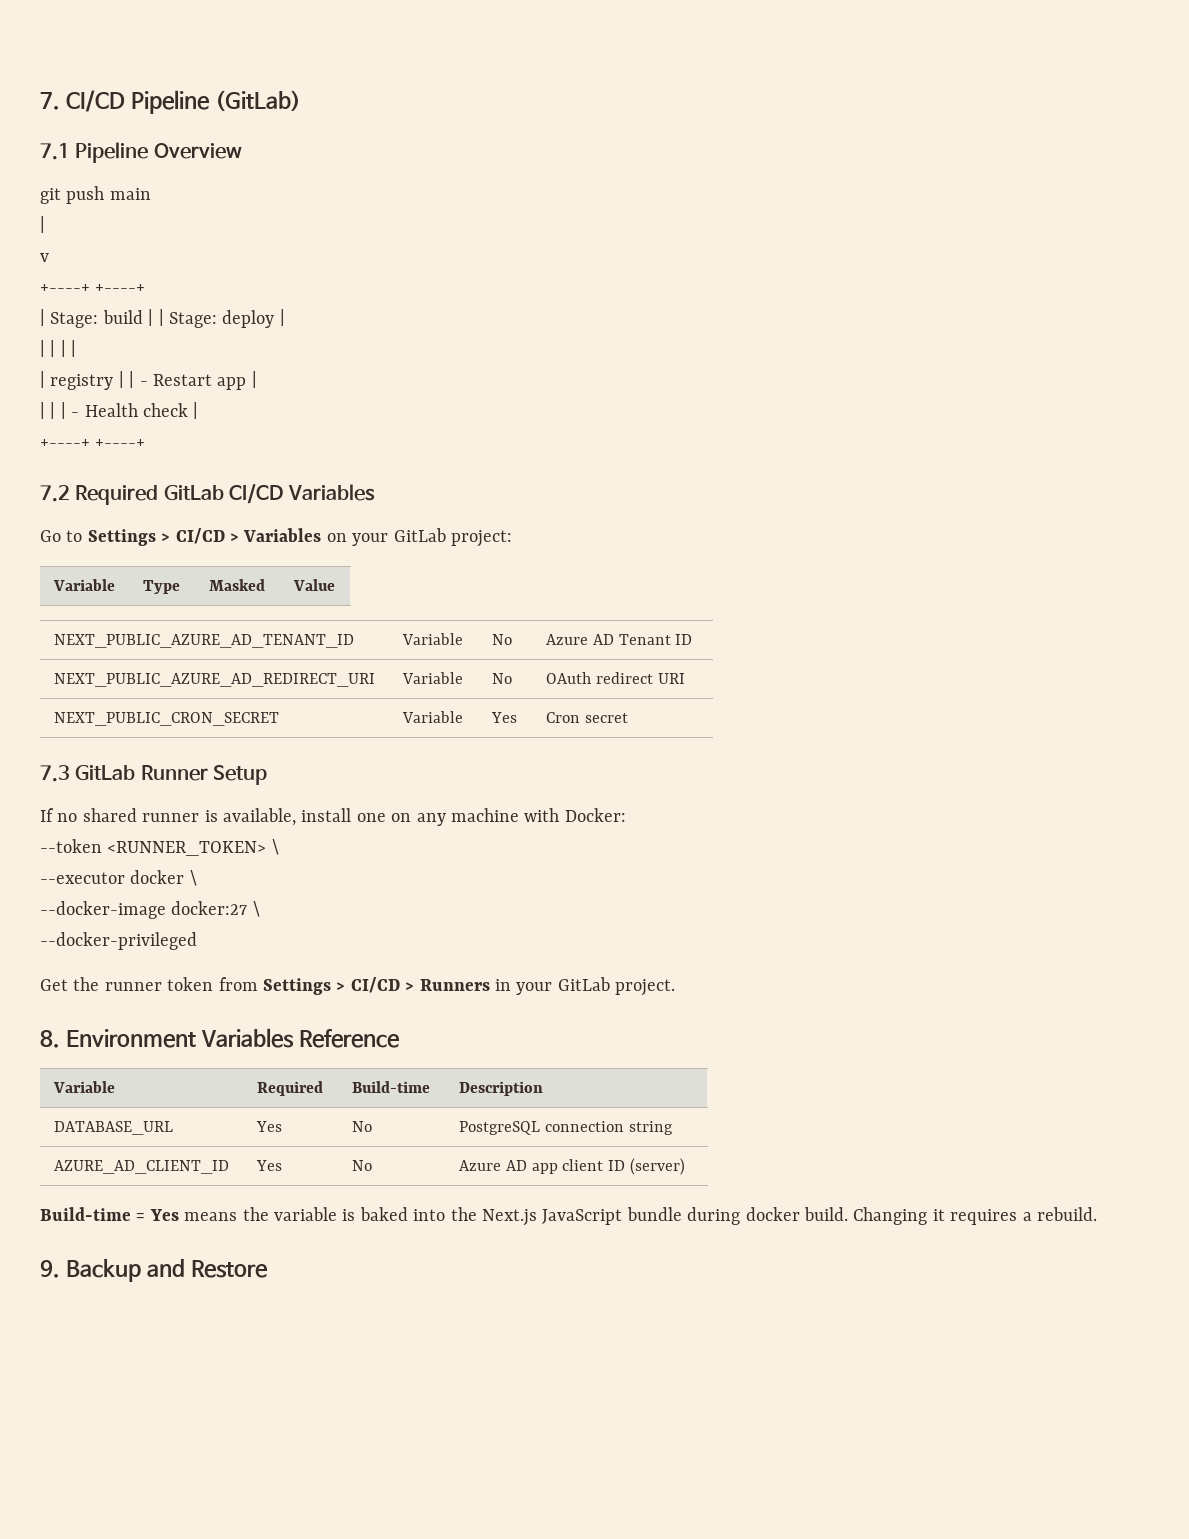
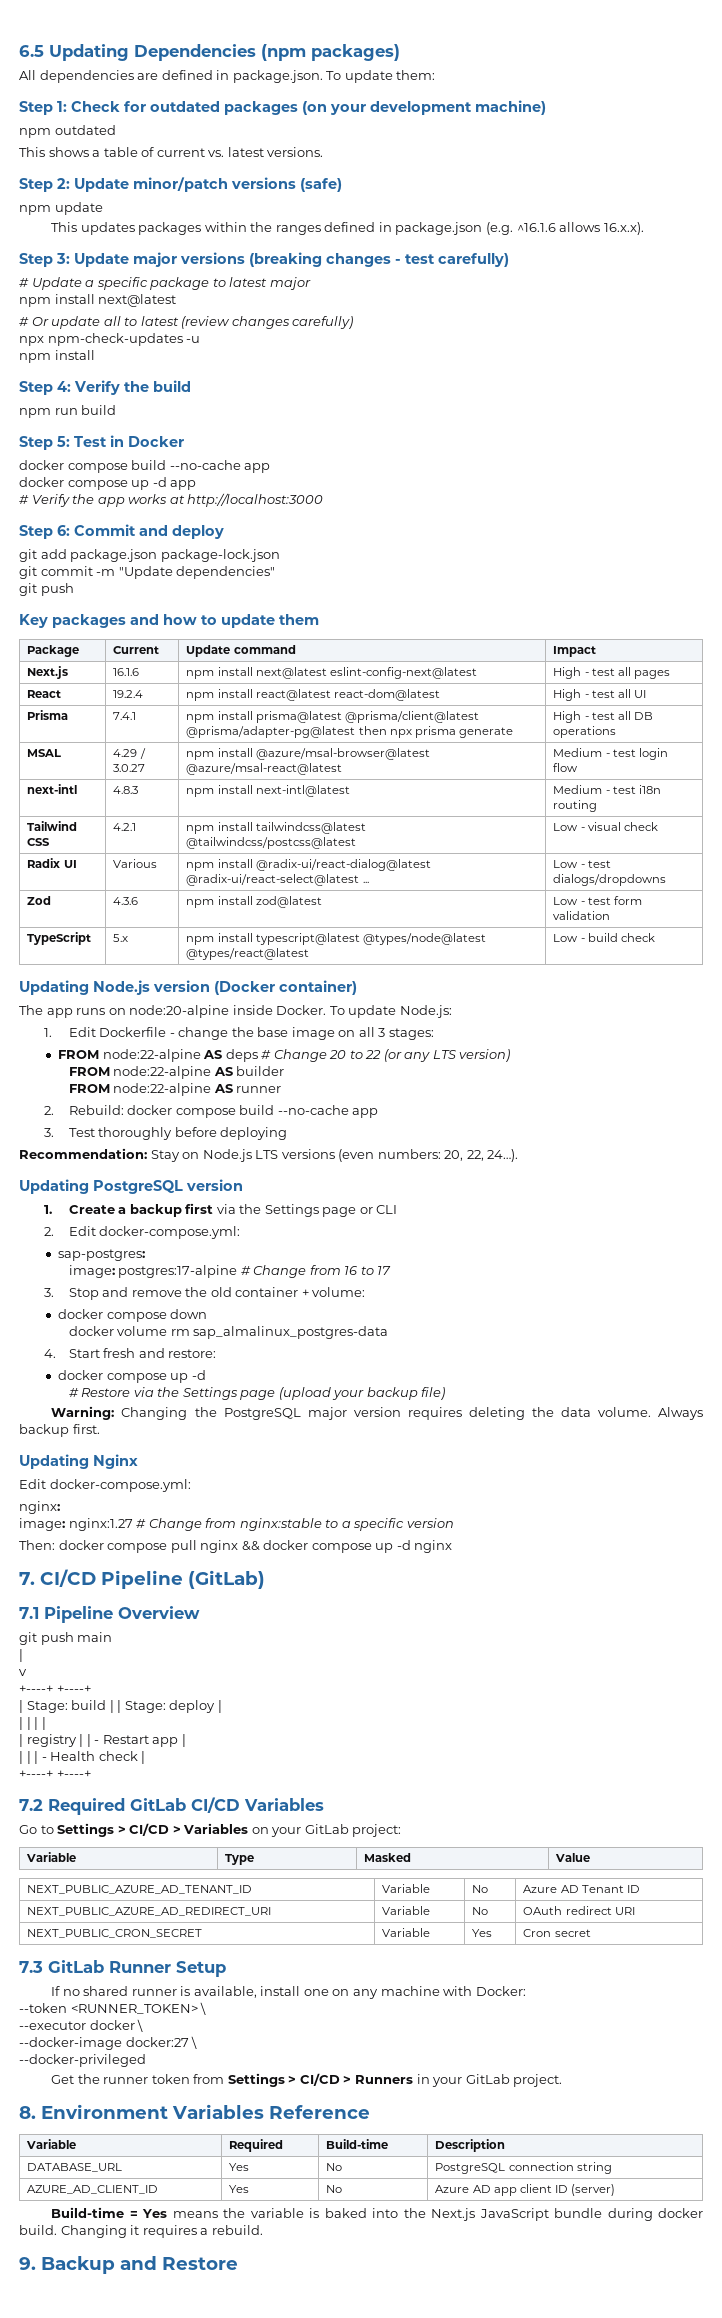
(40, 101) none -> [19,44,400,61] [19,70,436,83] [19,100,546,115] [19,125,116,138] [19,147,324,157] [19,177,342,192] [19,202,103,215] [51,222,644,235] [19,252,509,267] [19,277,311,290] [19,294,177,307] [19,316,354,329] [19,333,201,346] [19,350,95,363] [19,380,191,395] [19,405,117,418] [19,435,184,450] [19,460,271,473] [19,477,197,490] [19,493,324,507] [19,524,224,539] [19,549,280,562] [19,566,276,579] [19,583,74,596] [19,614,319,628] [27,645,80,657] [113,646,160,654] [186,645,296,657] [553,646,597,657] [27,666,69,679] [113,668,140,676] [186,667,477,679] [553,667,670,679] [27,690,62,698] [113,690,144,698] [186,689,440,701] [553,689,646,701] [27,710,69,720] [113,712,137,720] [186,711,479,723] [186,726,513,738] [553,711,653,723] [553,726,617,738] [27,749,62,757] [113,748,146,759] [113,764,146,772] [186,748,430,760] [186,763,343,775] [553,748,668,760] [553,763,579,772] [27,784,78,794] [113,786,139,794] [186,785,350,797] [553,785,661,794] [553,800,598,812] [27,821,78,831] [27,838,51,846] [113,823,137,831] [186,822,366,834] [186,837,357,849] [553,822,658,831] [27,858,77,868] [113,859,158,868] [186,859,431,871] [186,874,369,886] [553,860,611,868] [553,874,667,886] [27,896,52,905] [113,897,139,905] [186,896,322,908] [553,896,642,905] [553,911,611,920] [27,932,92,945] [113,934,129,942] [186,933,486,945] [186,948,310,960] [553,933,655,942] [19,980,357,995] [19,1005,452,1018] [43,1027,434,1040] [58,1049,511,1062] [68,1066,285,1079] [68,1083,282,1096] [43,1105,379,1118] [43,1127,288,1140] [19,1148,519,1162] [19,1179,243,1194] [43,1203,398,1217] [43,1226,241,1239] [58,1249,146,1261] [68,1265,392,1278] [43,1287,366,1300] [58,1309,208,1322] [68,1326,389,1339] [43,1348,217,1358] [58,1370,206,1383] [68,1387,446,1400] [51,1406,703,1420] [19,1424,100,1437] [19,1454,138,1469] [19,1479,191,1492] [19,1501,60,1514] [19,1518,454,1531] [19,1540,453,1553] 6.5 Updating Dependencies (npm packages) // All dependencies are defined in package.json. To update them: // Step 1: Check for outdated packages (on your development machine) // npm outdated // This shows a table of current vs. latest versions. // Step 2: Update minor/patch versions (safe) // npm update // This updates packages within the ranges defined in package.json (e.g. ^16.1.6 allows 16.x.x). // Step 3: Update major versions (breaking changes - test carefully) // # Update a specific package to latest major // npm install next@latest // # Or update all to latest (review changes carefully) // npx npm-check-updates -u // npm install // Step 4: Verify the build // npm run build // Step 5: Test in Docker // docker compose build --no-cache app // docker compose up -d app // # Verify the app works at http://localhost:3000 // Step 6: Commit and deploy // git add package.json package-lock.json // git commit -m "Update dependencies" // git push // Key packages and how to update them // Package | Current | Update command | Impact // Next.js | 16.1.6 | npm install next@latest eslint-config-next@latest | High - test all pages // React | 19.2.4 | npm install react@latest react-dom@latest | High - test all UI // Prisma | 7.4.1 | npm install prisma@latest @prisma/client@latest @prisma/adapter-pg@latest then npx prisma generate | High - test all DB operations // MSAL | 4.29 / 3.0.27 | npm install @azure/msal-browser@latest @azure/msal-react@latest | Medium - test login flow // next-intl | 4.8.3 | npm install next-intl@latest | Medium - test i18n routing // Tailwind CSS | 4.2.1 | npm install tailwindcss@latest @tailwindcss/postcss@latest | Low - visual check // Radix UI | Various | npm install @radix-ui/react-dialog@latest @radix-ui/react-select@latest ... | Low - test dialogs/dropdowns // Zod | 4.3.6 | npm install zod@latest | Low - test form validation // TypeScript | 5.x | npm install typescript@latest @types/node@latest @types/react@latest | Low - build check // Updating Node.js version (Docker container) // The app runs on node:20-alpine inside Docker. To update Node.js: // 1. Edit Dockerfile - change the base image on all 3 stages: // FROM node:22-alpine AS deps # Change 20 to 22 (or any LTS version) // FROM node:22-alpine AS builder // FROM node:22-alpine AS runner // 2. Rebuild: docker compose build --no-cache app // 3. Test thoroughly before deploying // Recommendation: Stay on Node.js LTS versions (even numbers: 20, 22, 24…). // Updating PostgreSQL version // 1. Create a backup first via the Settings page or CLI // 2. Edit docker-compose.yml: // sap-postgres: // image: postgres:17-alpine # Change from 16 to 17 // 3. Stop and remove the old container + volume: // docker compose down // docker volume rm sap_almalinux_postgres-data // 4. Start fresh and restore: // docker compose up -d // # Restore via the Settings page (upload your backup file) // Warning: Changing the PostgreSQL major version requires deleting the data volume. Always backup first. // Updating Nginx // Edit docker-compose.yml: // nginx: // image: nginx:1.27 # Change from nginx:stable to a specific version // Then: docker compose pull nginx && docker compose up -d nginx //

